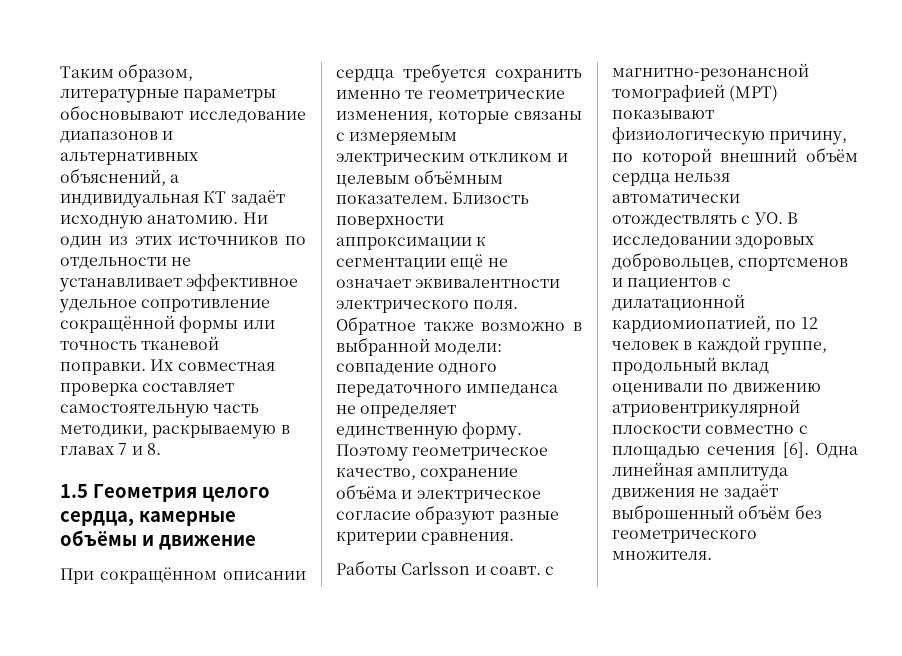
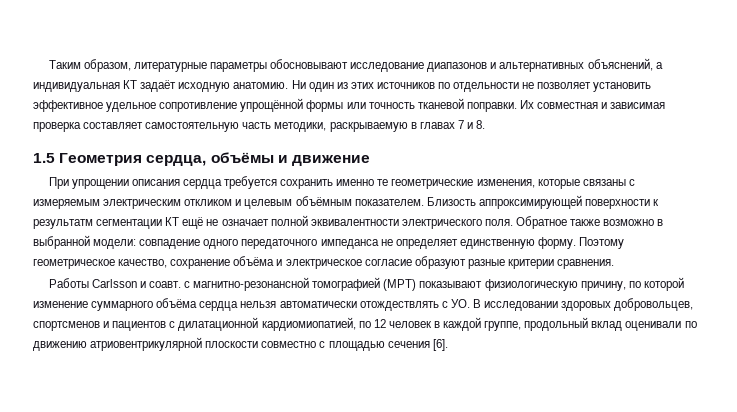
[59,278,182,292] устанавливает -> [537,82,652,92] позволяет установить
[60,315,175,333] сокращённой -> [240,98,304,112] упрощённой
(275, 366) none -> [601,102,666,109] и зависимая
[201,487,270,502] [60,511,236,526] целого сердца, камерные -> [146,155,207,166] сердца,
[100,567,306,584] сокращённом описании -> [71,179,180,189] упрощении описания
[336,216,444,229] [336,236,487,250] [336,258,446,270] поверхности аппроксимации к сегментации -> [478,195,660,209] [33,217,180,229] аппроксимирующей поверхности к результатм сегментации КТ
(411, 283) none -> [270,215,308,226] полной
[720,147,858,162] внешний объём -> [33,298,198,311] изменение суммарного объёма
[816,443,858,458] [612,462,789,481] [612,484,778,500] [612,504,822,523] [612,529,757,543] [612,550,712,560] Одна линейная амплитуда движения не задаёт выброшенный объём без геометрического множителя. -> (448, 345) none

